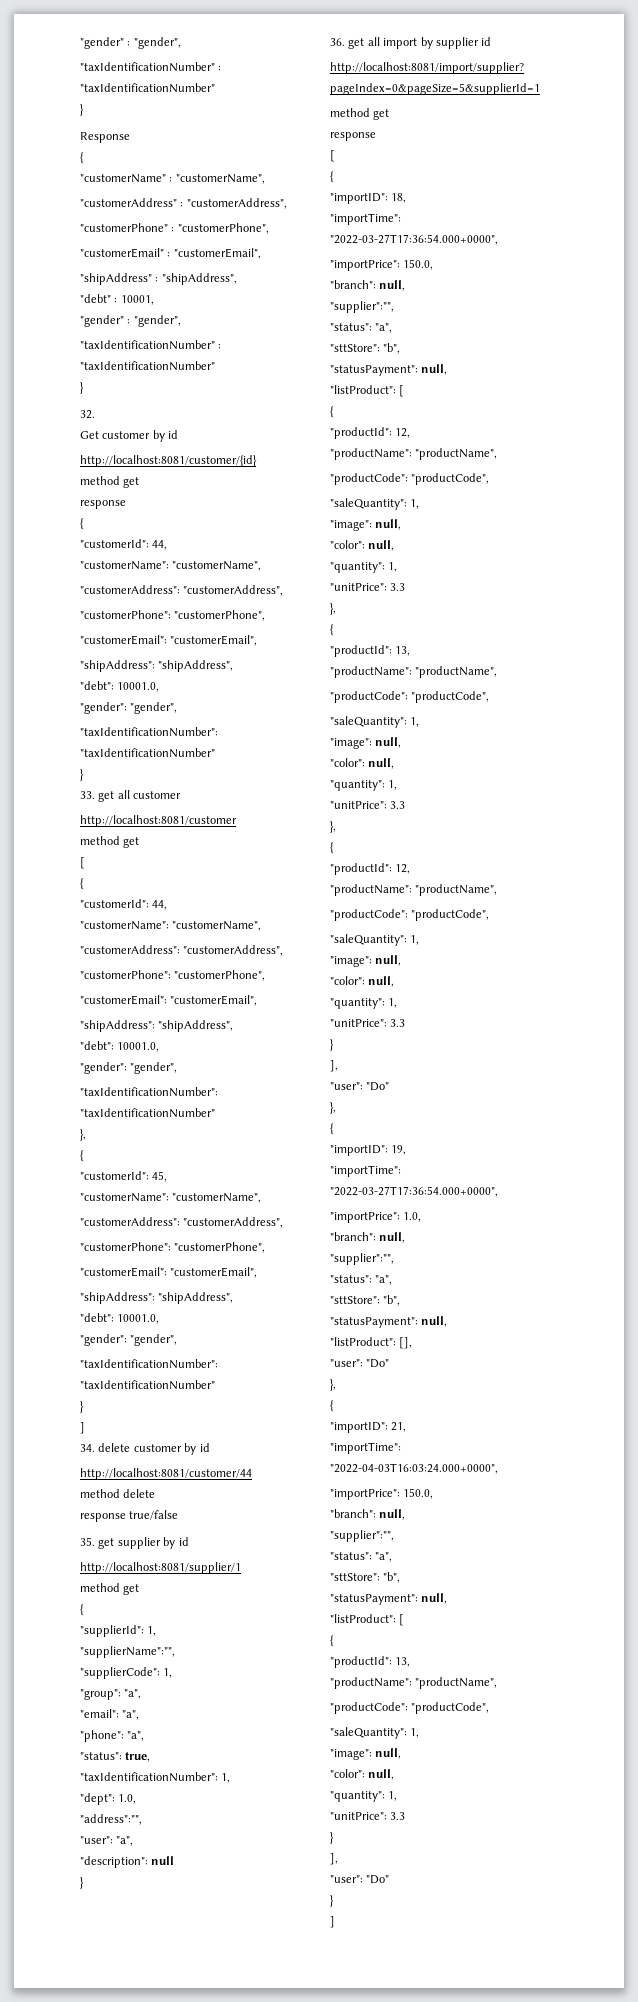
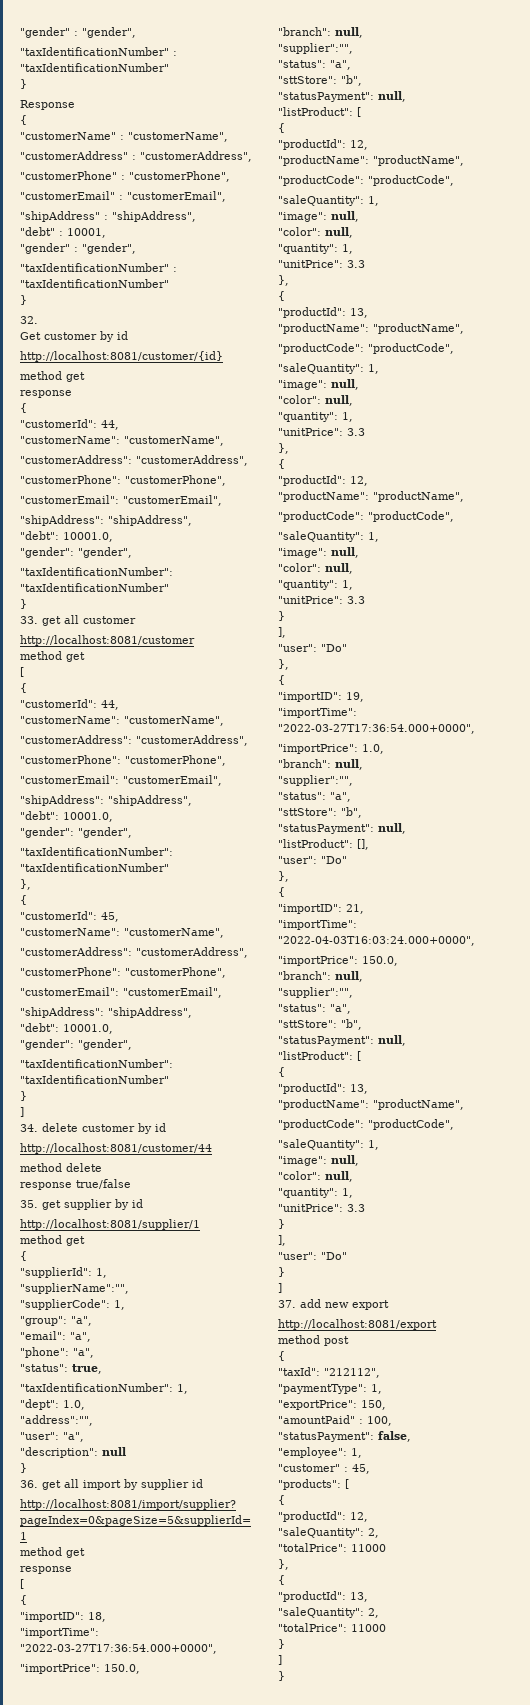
(335, 1922) none -> [278,1299,389,1310] [278,1319,437,1330] [278,1335,349,1346] [278,1351,285,1361] [278,1367,380,1378] [278,1384,382,1394] [278,1400,386,1410] [278,1415,392,1426] [278,1431,411,1442] [278,1447,362,1458] [278,1464,370,1474] [278,1479,349,1490] [278,1495,285,1505] [278,1511,368,1522] [278,1527,379,1538] [278,1543,386,1552] [278,1559,289,1570] [278,1575,285,1585] [278,1591,368,1602] [278,1607,379,1618] [278,1623,386,1632] [278,1639,285,1649] [278,1655,282,1665] [278,1671,285,1681] // 37. add new export // http://localhost:8081/export // method post // { // "taxId": "212112", // "paymentType": 1, // "exportPrice": 150, // "amountPaid" : 100, // "statusPayment": false, // "employee": 1, // "customer" : 45, // "products": [ // { // "productId": 12, // "saleQuantity": 2, // "totalPrice": 11000 // }, // { // "productId": 13, // "saleQuantity": 2, // "totalPrice": 11000 // } // ] // }

